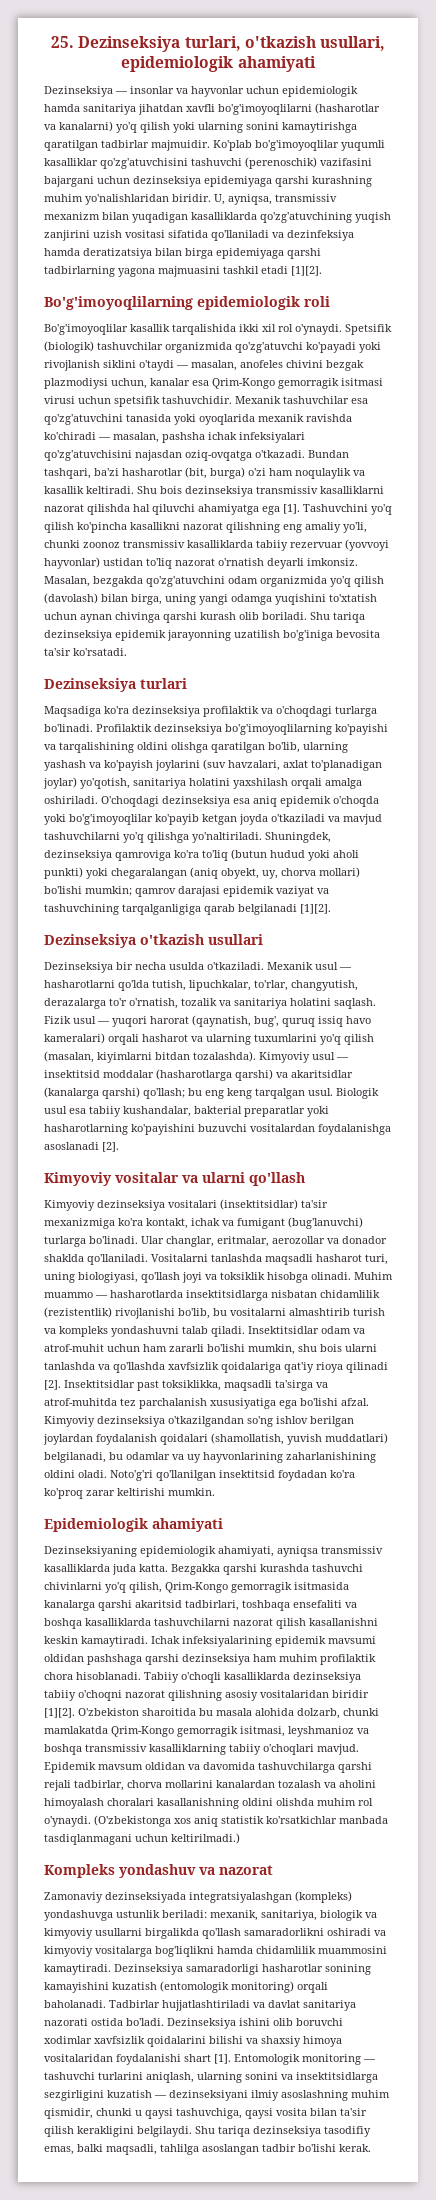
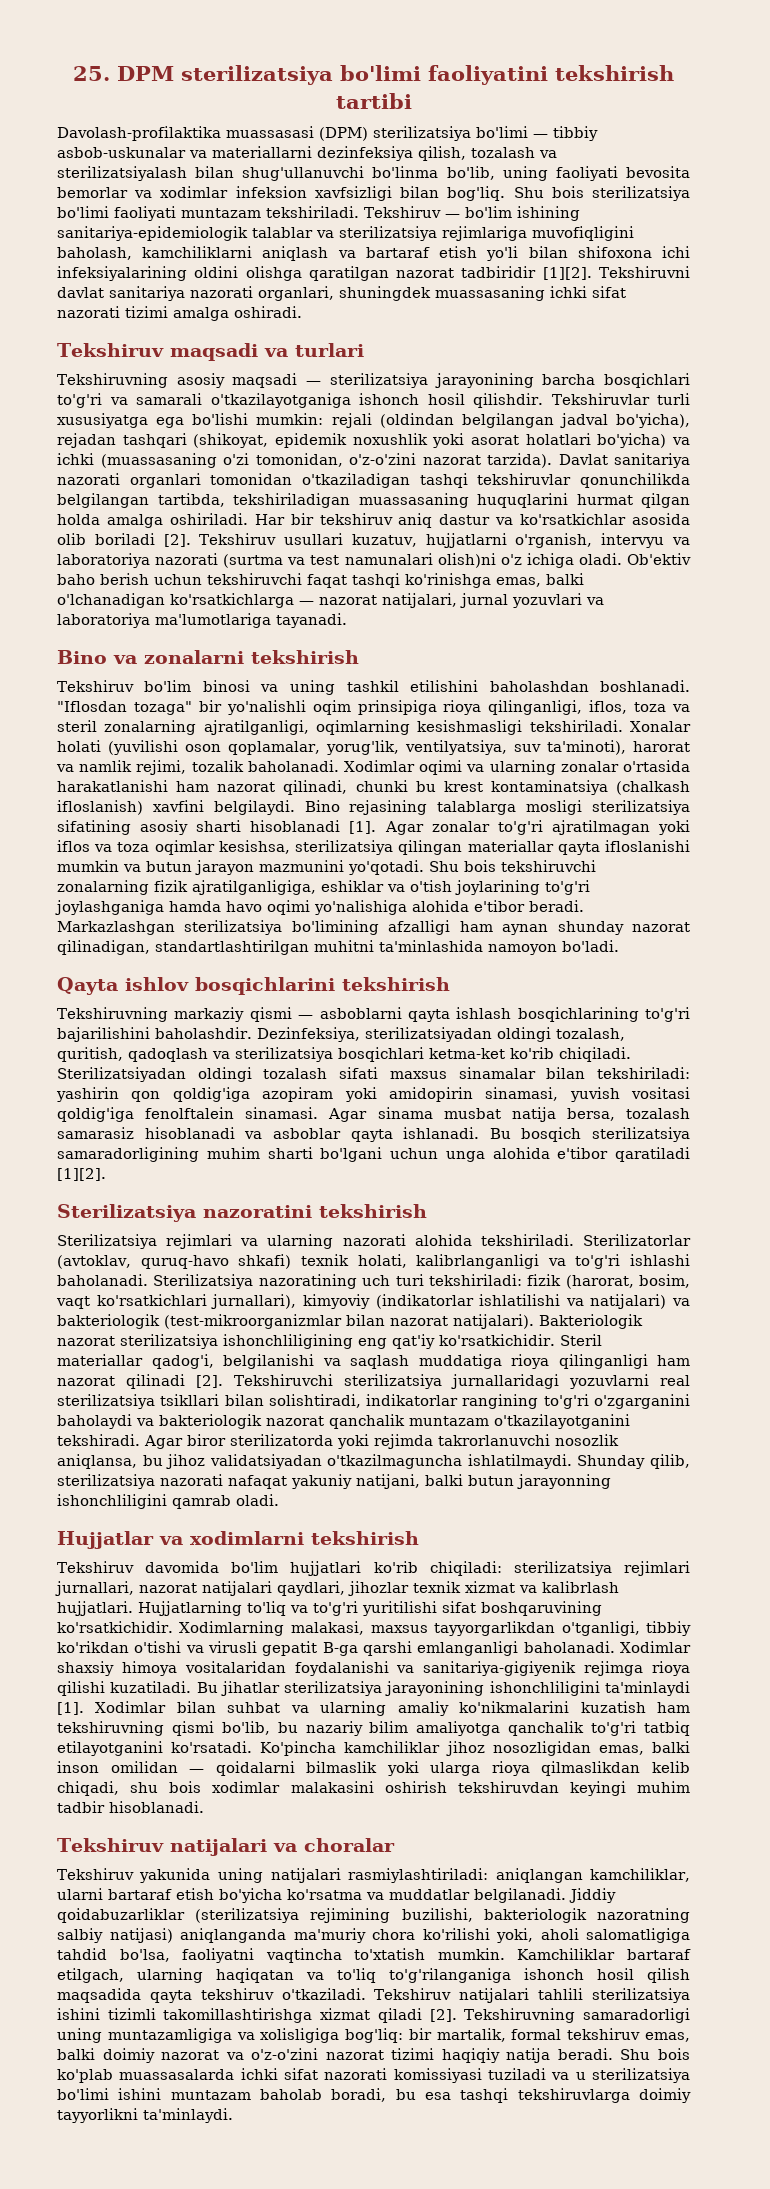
[78,36,385,52] [121,56,316,72] [44,86,358,97] [44,103,380,115] [44,121,357,133] [44,140,385,151] [44,157,372,169] [44,176,372,187] [44,194,337,205] [44,212,391,223] [44,230,354,241] [44,248,321,259] [44,266,322,277] [44,296,330,310] [44,324,392,335] [44,341,381,353] [44,360,364,371] [44,378,383,389] [44,396,368,407] [44,414,352,425] [44,432,305,443] [44,450,349,461] [44,467,365,479] [44,486,384,497] [44,504,392,515] [44,522,367,533] [44,539,389,551] [44,557,358,569] [44,576,384,587] [44,593,377,605] [44,612,365,623] [44,630,380,641] [44,648,127,656] [44,678,187,692] [44,706,377,717] [44,724,388,735] [44,742,348,753] [44,759,382,771] [43,777,362,789] [44,796,379,807] [44,814,382,825] [44,832,331,843] [44,849,359,861] [44,867,360,879] [44,886,329,897] [44,904,331,915] [44,934,263,948] [44,962,352,973] [44,980,358,991] [44,998,376,1009] [44,1015,371,1027] [44,1033,374,1045] [44,1051,349,1063] [44,1069,353,1081] [44,1087,379,1099] [44,1106,329,1117] [44,1124,391,1135] [44,1142,119,1152] [44,1172,305,1186] [44,1199,328,1211] [44,1217,363,1229] [44,1236,387,1247] [44,1254,388,1265] [44,1272,393,1283] [44,1290,380,1301] [44,1307,385,1319] [44,1326,365,1337] [44,1344,377,1355] [44,1362,388,1373] [44,1380,328,1391] [44,1398,369,1409] [44,1416,354,1427] [43,1433,388,1445] [44,1452,376,1463] [44,1470,355,1481] [44,1488,215,1499] [44,1518,223,1532] [44,1546,383,1557] [44,1564,363,1575] [44,1582,349,1593] [44,1600,357,1611] [44,1618,378,1629] [44,1636,376,1647] [44,1654,376,1665] [44,1672,361,1683] [44,1690,369,1701] [44,1708,379,1719] [44,1726,369,1737] [44,1744,359,1755] [44,1762,372,1773] [44,1780,376,1791] [44,1798,373,1809] [44,1815,388,1827] [44,1833,240,1845] [44,1864,273,1878] [44,1891,352,1903] [44,1910,377,1921] [44,1928,386,1939] [44,1946,387,1957] [44,1964,371,1975] [44,1981,328,1993] [44,2000,356,2011] [44,2018,343,2029] [44,2036,342,2047] [44,2054,376,2065] [44,2072,378,2083] [44,2090,390,2101] [44,2108,367,2119] [44,2126,371,2137] [44,2144,371,2155] Dezinseksiya turlari, o'tkazish usullari, epidemiologik ahamiyati // Dezinseksiya — insonlar va hayvonlar uchun epidemiologik hamda sanitariya jihatdan xavfli bo'g'imoyoqlilarni (hasharotlar va kanalarni) yo'q qilish yoki ularning sonini kamaytirishga qaratilgan tadbirlar majmuidir. Ko'plab bo'g'imoyoqlilar yuqumli kasalliklar qo'zg'atuvchisini tashuvchi (perenoschik) vazifasini bajargani uchun dezinseksiya epidemiyaga qarshi kurashning muhim yo'nalishlaridan biridir. U, ayniqsa, transmissiv mexanizm bilan yuqadigan kasalliklarda qo'zg'atuvchining yuqish zanjirini uzish vositasi sifatida qo'llaniladi va dezinfeksiya hamda deratizatsiya bilan birga epidemiyaga qarshi tadbirlarning yagona majmuasini tashkil etadi [1][2]. // Bo'g'imoyoqlilarning epidemiologik roli // Bo'g'imoyoqlilar kasallik tarqalishida ikki xil rol o'ynaydi. Spetsifik (biologik) tashuvchilar organizmida qo'zg'atuvchi ko'payadi yoki rivojlanish siklini o'taydi — masalan, anofeles chivini bezgak plazmodiysi uchun, kanalar esa Qrim-Kongo gemorragik isitmasi virusi uchun spetsifik tashuvchidir. Mexanik tashuvchilar esa qo'zg'atuvchini tanasida yoki oyoqlarida mexanik ravishda ko'chiradi — masalan, pashsha ichak infeksiyalari qo'zg'atuvchisini najasdan oziq-ovqatga o'tkazadi. Bundan tashqari, ba'zi hasharotlar (bit, burga) o'zi ham noqulaylik va kasallik keltiradi. Shu bois dezinseksiya transmissiv kasalliklarni nazorat qilishda hal qiluvchi ahamiyatga ega [1]. Tashuvchini yo'q qilish ko'pincha kasallikni nazorat qilishning eng amaliy yo'li, chunki zoonoz transmissiv kasalliklarda tabiiy rezervuar (yovvoyi hayvonlar) ustidan to'liq nazorat o'rnatish deyarli imkonsiz. Masalan, bezgakda qo'zg'atuvchini odam organizmida yo'q qilish (davolash) bilan birga, uning yangi odamga yuqishini to'xtatish uchun aynan chivinga qarshi kurash olib boriladi. Shu tariqa dezinseksiya epidemik jarayonning uzatilish bo'g'iniga bevosita ta'sir ko'rsatadi. // Dezinseksiya turlari // Maqsadiga ko'ra dezinseksiya profilaktik va o'choqdagi turlarga bo'linadi. Profilaktik dezinseksiya bo'g'imoyoqlilarning ko'payishi va tarqalishining oldini olishga qaratilgan bo'lib, ularning yashash va ko'payish joylarini (suv havzalari, axlat to'planadigan joylar) yo'qotish, sanitariya holatini yaxshilash orqali amalga oshiriladi. O'choqdagi dezinseksiya esa aniq epidemik o'choqda yoki bo'g'imoyoqlilar ko'payib ketgan joyda o'tkaziladi va mavjud tashuvchilarni yo'q qilishga yo'naltiriladi. Shuningdek, dezinseksiya qamroviga ko'ra to'liq (butun hudud yoki aholi punkti) yoki chegaralangan (aniq obyekt, uy, chorva mollari) bo'lishi mumkin; qamrov darajasi epidemik vaziyat va tashuvchining tarqalganligiga qarab belgilanadi [1][2]. // Dezinseksiya o'tkazish usullari // Dezinseksiya bir necha usulda o'tkaziladi. Mexanik usul — hasharotlarni qo'lda tutish, lipuchkalar, to'rlar, changyutish, derazalarga to'r o'rnatish, tozalik va sanitariya holatini saqlash. Fizik usul — yuqori harorat (qaynatish, bug', quruq issiq havo kameralari) orqali hasharot va ularning tuxumlarini yo'q qilish (masalan, kiyimlarni bitdan tozalashda). Kimyoviy usul — insektitsid moddalar (hasharotlarga qarshi) va akaritsidlar (kanalarga qarshi) qo'llash; bu eng keng tarqalgan usul. Biologik usul esa tabiiy kushandalar, bakterial preparatlar yoki hasharotlarning ko'payishini buzuvchi vositalardan foydalanishga asoslanadi [2]. // Kimyoviy vositalar va ularni qo'llash // Kimyoviy dezinseksiya vositalari (insektitsidlar) ta'sir mexanizmiga ko'ra kontakt, ichak va fumigant (bug'lanuvchi) turlarga bo'linadi. Ular changlar, eritmalar, aerozollar va donador shaklda qo'llaniladi. Vositalarni tanlashda maqsadli hasharot turi, uning biologiyasi, qo'llash joyi va toksiklik hisobga olinadi. Muhim muammo — hasharotlarda insektitsidlarga nisbatan chidamlilik (rezistentlik) rivojlanishi bo'lib, bu vositalarni almashtirib turish va kompleks yondashuvni talab qiladi. Insektitsidlar odam va atrof-muhit uchun ham zararli bo'lishi mumkin, shu bois ularni tanlashda va qo'llashda xavfsizlik qoidalariga qat'iy rioya qilinadi [2]. Insektitsidlar past toksiklikka, maqsadli ta'sirga va atrof-muhitda tez parchalanish xususiyatiga ega bo'lishi afzal. Kimyoviy dezinseksiya o'tkazilgandan so'ng ishlov berilgan joylardan foydalanish qoidalari (shamollatish, yuvish muddatlari) belgilanadi, bu odamlar va uy hayvonlarining zaharlanishining oldini oladi. Noto'g'ri qo'llanilgan insektitsid foydadan ko'ra ko'proq zarar keltirishi mumkin. // Epidemiologik ahamiyati // Dezinseksiyaning epidemiologik ahamiyati, ayniqsa transmissiv kasalliklarda juda katta. Bezgakka qarshi kurashda tashuvchi chivinlarni yo'q qilish, Qrim-Kongo gemorragik isitmasida kanalarga qarshi akaritsid tadbirlari, toshbaqa ensefaliti va boshqa kasalliklarda tashuvchilarni nazorat qilish kasallanishni keskin kamaytiradi. Ichak infeksiyalarining epidemik mavsumi oldidan pashshaga qarshi dezinseksiya ham muhim profilaktik chora hisoblanadi. Tabiiy o'choqli kasalliklarda dezinseksiya tabiiy o'choqni nazorat qilishning asosiy vositalaridan biridir [1][2]. O'zbekiston sharoitida bu masala alohida dolzarb, chunki mamlakatda Qrim-Kongo gemorragik isitmasi, leyshmanioz va boshqa transmissiv kasalliklarning tabiiy o'choqlari mavjud. Epidemik mavsum oldidan va davomida tashuvchilarga qarshi rejali tadbirlar, chorva mollarini kanalardan tozalash va aholini himoyalash choralari kasallanishning oldini olishda muhim rol o'ynaydi. (O'zbekistonga xos aniq statistik ko'rsatkichlar manbada tasdiqlanmagani uchun keltirilmadi.) // Kompleks yondashuv va nazorat // Zamonaviy dezinseksiyada integratsiyalashgan (kompleks) yondashuvga ustunlik beriladi: mexanik, sanitariya, biologik va kimyoviy usullarni birgalikda qo'llash samaradorlikni oshiradi va kimyoviy vositalarga bog'liqlikni hamda chidamlilik muammosini kamaytiradi. Dezinseksiya samaradorligi hasharotlar sonining kamayishini kuzatish (entomologik monitoring) orqali baholanadi. Tadbirlar hujjatlashtiriladi va davlat sanitariya nazorati ostida bo'ladi. Dezinseksiya ishini olib boruvchi xodimlar xavfsizlik qoidalarini bilishi va shaxsiy himoya vositalaridan foydalanishi shart [1]. Entomologik monitoring — tashuvchi turlarini aniqlash, ularning sonini va insektitsidlarga sezgirligini kuzatish — dezinseksiyani ilmiy asoslashning muhim qismidir, chunki u qaysi tashuvchiga, qaysi vosita bilan ta'sir qilish kerakligini belgilaydi. Shu tariqa dezinseksiya tasodifiy emas, balki maqsadli, tahlilga asoslangan tadbir bo'lishi kerak. -> [117,65,674,85] [335,93,412,109] [57,126,598,141] [57,146,557,161] [57,166,690,181] [57,186,690,201] [57,206,580,221] [57,226,634,241] [57,246,690,261] [57,266,691,281] [57,286,626,301] [57,306,302,321] [57,343,364,361] [57,373,690,388] [57,393,690,408] [57,413,690,428] [57,433,690,448] [57,453,690,468] [57,473,690,488] [57,493,690,508] [57,513,690,528] [57,533,690,548] [57,553,692,568] [57,573,584,588] [57,593,604,608] [57,613,347,628] [57,650,359,664] [57,680,690,695] [57,700,690,715] [57,720,691,735] [57,740,690,755] [56,760,690,775] [57,780,690,795] [57,800,690,815] [57,820,690,835] [57,840,690,855] [57,860,596,875] [57,880,590,895] [55,900,584,915] [57,920,691,935] [57,940,619,955] [57,977,450,995] [57,1007,690,1022] [57,1027,625,1042] [57,1047,631,1062] [57,1067,690,1082] [56,1087,690,1102] [57,1107,690,1122] [57,1127,690,1142] [57,1147,690,1162] [57,1168,106,1181] [57,1204,427,1222] [57,1234,691,1249] [57,1254,690,1269] [57,1274,690,1289] [56,1294,690,1309] [57,1314,643,1329] [57,1334,602,1349] [57,1354,690,1369] [57,1374,690,1389] [57,1394,690,1409] [57,1414,630,1429] [57,1434,619,1449] [57,1454,690,1469] [57,1474,611,1489] [57,1494,279,1509] [57,1531,419,1549] [57,1561,690,1576] [55,1581,619,1596] [57,1601,602,1616] [57,1621,692,1636] [57,1641,691,1656] [57,1661,690,1676] [57,1681,690,1696] [57,1701,690,1716] [57,1721,691,1736] [57,1741,690,1756] [57,1761,690,1776] [57,1781,690,1796] [57,1801,204,1813] [57,1838,395,1856] [57,1868,691,1883] [57,1888,616,1903] [57,1908,690,1923] [57,1928,690,1943] [57,1948,691,1963] [57,1968,690,1983] [57,1988,690,2003] [57,2008,690,2023] [57,2028,690,2043] [57,2048,690,2063] [57,2068,690,2083] [57,2088,691,2103] [57,2108,233,2123] DPM sterilizatsiya bo'limi faoliyatini tekshirish tartibi // Davolash-profilaktika muassasasi (DPM) sterilizatsiya bo'limi — tibbiy asbob-uskunalar va materiallarni dezinfeksiya qilish, tozalash va sterilizatsiyalash bilan shug'ullanuvchi bo'linma bo'lib, uning faoliyati bevosita bemorlar va xodimlar infeksion xavfsizligi bilan bog'liq. Shu bois sterilizatsiya bo'limi faoliyati muntazam tekshiriladi. Tekshiruv — bo'lim ishining sanitariya-epidemiologik talablar va sterilizatsiya rejimlariga muvofiqligini baholash, kamchiliklarni aniqlash va bartaraf etish yo'li bilan shifoxona ichi infeksiyalarining oldini olishga qaratilgan nazorat tadbiridir [1][2]. Tekshiruvni davlat sanitariya nazorati organlari, shuningdek muassasaning ichki sifat nazorati tizimi amalga oshiradi. // Tekshiruv maqsadi va turlari // Tekshiruvning asosiy maqsadi — sterilizatsiya jarayonining barcha bosqichlari to'g'ri va samarali o'tkazilayotganiga ishonch hosil qilishdir. Tekshiruvlar turli xususiyatga ega bo'lishi mumkin: rejali (oldindan belgilangan jadval bo'yicha), rejadan tashqari (shikoyat, epidemik noxushlik yoki asorat holatlari bo'yicha) va ichki (muassasaning o'zi tomonidan, o'z-o'zini nazorat tarzida). Davlat sanitariya nazorati organlari tomonidan o'tkaziladigan tashqi tekshiruvlar qonunchilikda belgilangan tartibda, tekshiriladigan muassasaning huquqlarini hurmat qilgan holda amalga oshiriladi. Har bir tekshiruv aniq dastur va ko'rsatkichlar asosida olib boriladi [2]. Tekshiruv usullari kuzatuv, hujjatlarni o'rganish, intervyu va laboratoriya nazorati (surtma va test namunalari olish)ni o'z ichiga oladi. Ob'ektiv baho berish uchun tekshiruvchi faqat tashqi ko'rinishga emas, balki o'lchanadigan ko'rsatkichlarga — nazorat natijalari, jurnal yozuvlari va laboratoriya ma'lumotlariga tayanadi. // Bino va zonalarni tekshirish // Tekshiruv bo'lim binosi va uning tashkil etilishini baholashdan boshlanadi. "Iflosdan tozaga" bir yo'nalishli oqim prinsipiga rioya qilinganligi, iflos, toza va steril zonalarning ajratilganligi, oqimlarning kesishmasligi tekshiriladi. Xonalar holati (yuvilishi oson qoplamalar, yorug'lik, ventilyatsiya, suv ta'minoti), harorat va namlik rejimi, tozalik baholanadi. Xodimlar oqimi va ularning zonalar o'rtasida harakatlanishi ham nazorat qilinadi, chunki bu krest kontaminatsiya (chalkash ifloslanish) xavfini belgilaydi. Bino rejasining talablarga mosligi sterilizatsiya sifatining asosiy sharti hisoblanadi [1]. Agar zonalar to'g'ri ajratilmagan yoki iflos va toza oqimlar kesishsa, sterilizatsiya qilingan materiallar qayta ifloslanishi mumkin va butun jarayon mazmunini yo'qotadi. Shu bois tekshiruvchi zonalarning fizik ajratilganligiga, eshiklar va o'tish joylarining to'g'ri joylashganiga hamda havo oqimi yo'nalishiga alohida e'tibor beradi. Markazlashgan sterilizatsiya bo'limining afzalligi ham aynan shunday nazorat qilinadigan, standartlashtirilgan muhitni ta'minlashida namoyon bo'ladi. // Qayta ishlov bosqichlarini tekshirish // Tekshiruvning markaziy qismi — asboblarni qayta ishlash bosqichlarining to'g'ri bajarilishini baholashdir. Dezinfeksiya, sterilizatsiyadan oldingi tozalash, quritish, qadoqlash va sterilizatsiya bosqichlari ketma-ket ko'rib chiqiladi. Sterilizatsiyadan oldingi tozalash sifati maxsus sinamalar bilan tekshiriladi: yashirin qon qoldig'iga azopiram yoki amidopirin sinamasi, yuvish vositasi qoldig'iga fenolftalein sinamasi. Agar sinama musbat natija bersa, tozalash samarasiz hisoblanadi va asboblar qayta ishlanadi. Bu bosqich sterilizatsiya samaradorligining muhim sharti bo'lgani uchun unga alohida e'tibor qaratiladi [1][2]. // Sterilizatsiya nazoratini tekshirish // Sterilizatsiya rejimlari va ularning nazorati alohida tekshiriladi. Sterilizatorlar (avtoklav, quruq-havo shkafi) texnik holati, kalibrlanganligi va to'g'ri ishlashi baholanadi. Sterilizatsiya nazoratining uch turi tekshiriladi: fizik (harorat, bosim, vaqt ko'rsatkichlari jurnallari), kimyoviy (indikatorlar ishlatilishi va natijalari) va bakteriologik (test-mikroorganizmlar bilan nazorat natijalari). Bakteriologik nazorat sterilizatsiya ishonchliligining eng qat'iy ko'rsatkichidir. Steril materiallar qadog'i, belgilanishi va saqlash muddatiga rioya qilinganligi ham nazorat qilinadi [2]. Tekshiruvchi sterilizatsiya jurnallaridagi yozuvlarni real sterilizatsiya tsikllari bilan solishtiradi, indikatorlar rangining to'g'ri o'zgarganini baholaydi va bakteriologik nazorat qanchalik muntazam o'tkazilayotganini tekshiradi. Agar biror sterilizatorda yoki rejimda takrorlanuvchi nosozlik aniqlansa, bu jihoz validatsiyadan o'tkazilmaguncha ishlatilmaydi. Shunday qilib, sterilizatsiya nazorati nafaqat yakuniy natijani, balki butun jarayonning ishonchliligini qamrab oladi. // Hujjatlar va xodimlarni tekshirish // Tekshiruv davomida bo'lim hujjatlari ko'rib chiqiladi: sterilizatsiya rejimlari jurnallari, nazorat natijalari qaydlari, jihozlar texnik xizmat va kalibrlash hujjatlari. Hujjatlarning to'liq va to'g'ri yuritilishi sifat boshqaruvining ko'rsatkichidir. Xodimlarning malakasi, maxsus tayyorgarlikdan o'tganligi, tibbiy ko'rikdan o'tishi va virusli gepatit B-ga qarshi emlanganligi baholanadi. Xodimlar shaxsiy himoya vositalaridan foydalanishi va sanitariya-gigiyenik rejimga rioya qilishi kuzatiladi. Bu jihatlar sterilizatsiya jarayonining ishonchliligini ta'minlaydi [1]. Xodimlar bilan suhbat va ularning amaliy ko'nikmalarini kuzatish ham tekshiruvning qismi bo'lib, bu nazariy bilim amaliyotga qanchalik to'g'ri tatbiq etilayotganini ko'rsatadi. Ko'pincha kamchiliklar jihoz nosozligidan emas, balki inson omilidan — qoidalarni bilmaslik yoki ularga rioya qilmaslikdan kelib chiqadi, shu bois xodimlar malakasini oshirish tekshiruvdan keyingi muhim tadbir hisoblanadi. // Tekshiruv natijalari va choralar // Tekshiruv yakunida uning natijalari rasmiylashtiriladi: aniqlangan kamchiliklar, ularni bartaraf etish bo'yicha ko'rsatma va muddatlar belgilanadi. Jiddiy qoidabuzarliklar (sterilizatsiya rejimining buzilishi, bakteriologik nazoratning salbiy natijasi) aniqlanganda ma'muriy chora ko'rilishi yoki, aholi salomatligiga tahdid bo'lsa, faoliyatni vaqtincha to'xtatish mumkin. Kamchiliklar bartaraf etilgach, ularning haqiqatan va to'liq to'g'rilanganiga ishonch hosil qilish maqsadida qayta tekshiruv o'tkaziladi. Tekshiruv natijalari tahlili sterilizatsiya ishini tizimli takomillashtirishga xizmat qiladi [2]. Tekshiruvning samaradorligi uning muntazamligiga va xolisligiga bog'liq: bir martalik, formal tekshiruv emas, balki doimiy nazorat va o'z-o'zini nazorat tizimi haqiqiy natija beradi. Shu bois ko'plab muassasalarda ichki sifat nazorati komissiyasi tuziladi va u sterilizatsiya bo'limi ishini muntazam baholab boradi, bu esa tashqi tekshiruvlarga doimiy tayyorlikni ta'minlaydi.

